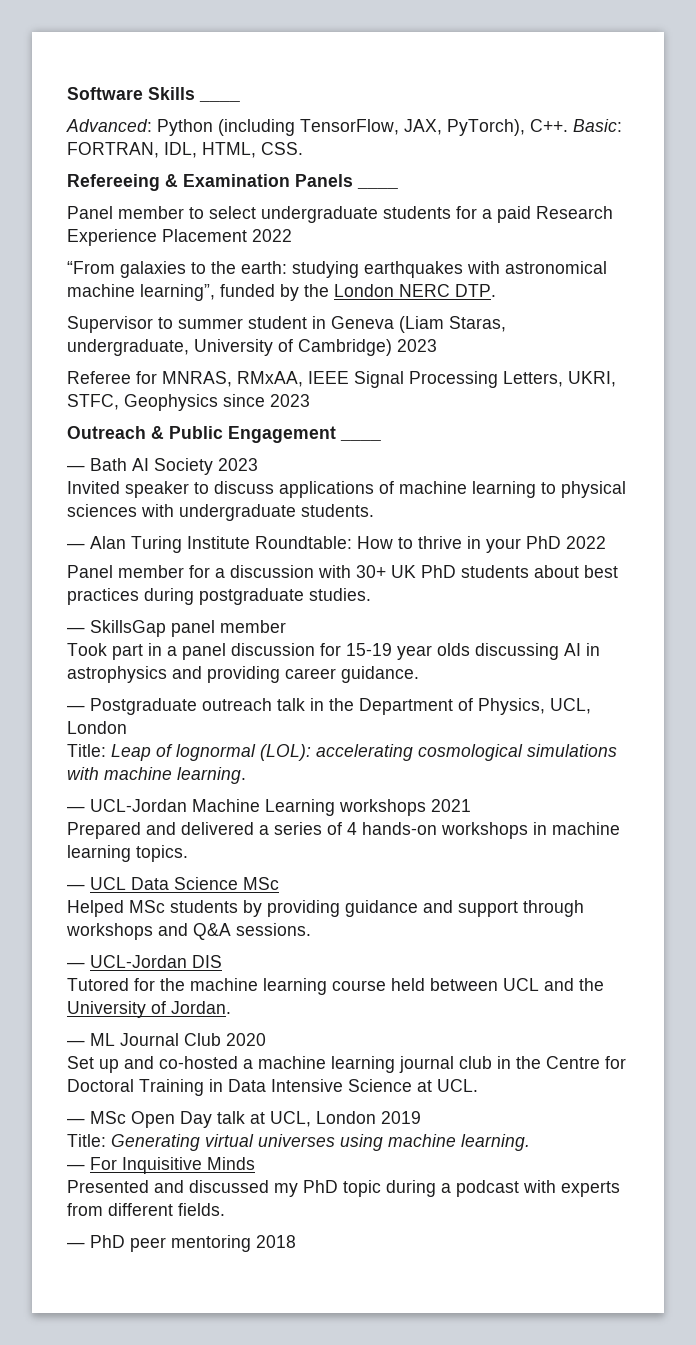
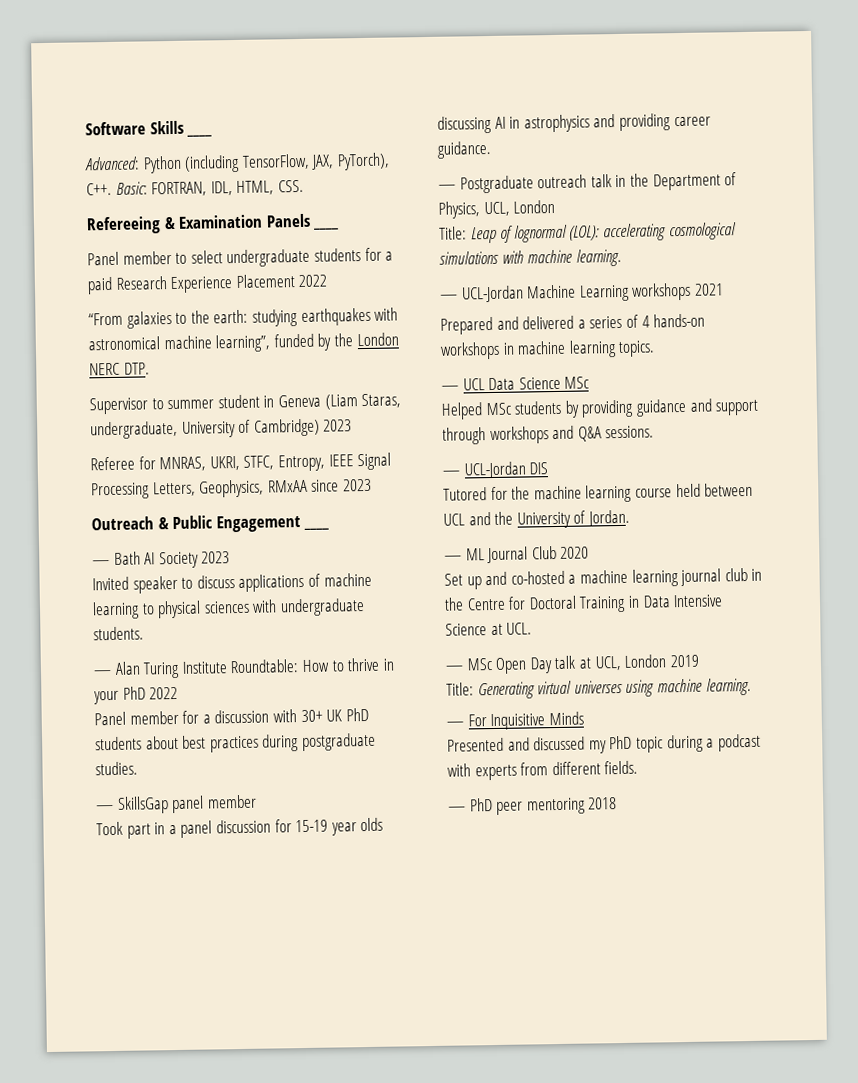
[237,371,303,387] RMxAA, -> [209,454,325,472] UKRI, STFC, Entropy,
[568,371,616,387] [67,394,218,411] UKRI, STFC, Geophysics -> [199,479,308,498] Geophysics, RMxAA

